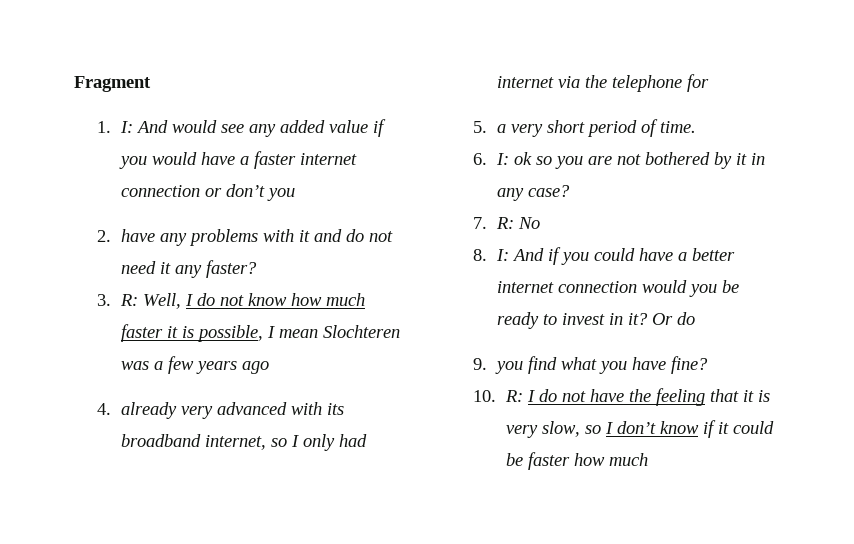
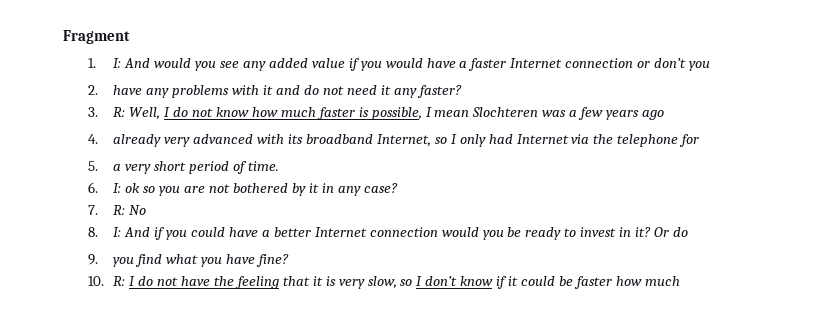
(217, 126) none -> [195,61,217,71] you
[299,153,357,165] internet -> [510,58,563,68] Internet
[166,326,178,338] it -> (355, 113) none
[204,435,266,450] internet, -> [376,134,431,147] Internet,
[496,76,554,88] internet -> [516,134,569,144] Internet
[496,281,554,293] internet -> [314,227,367,237] Internet

